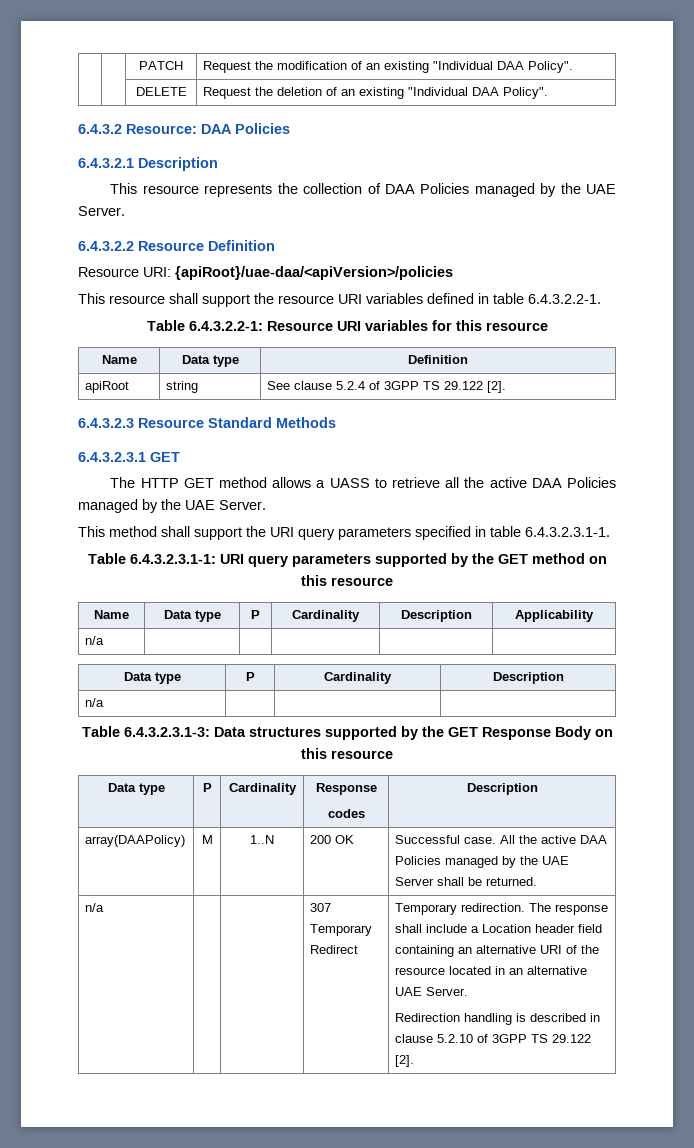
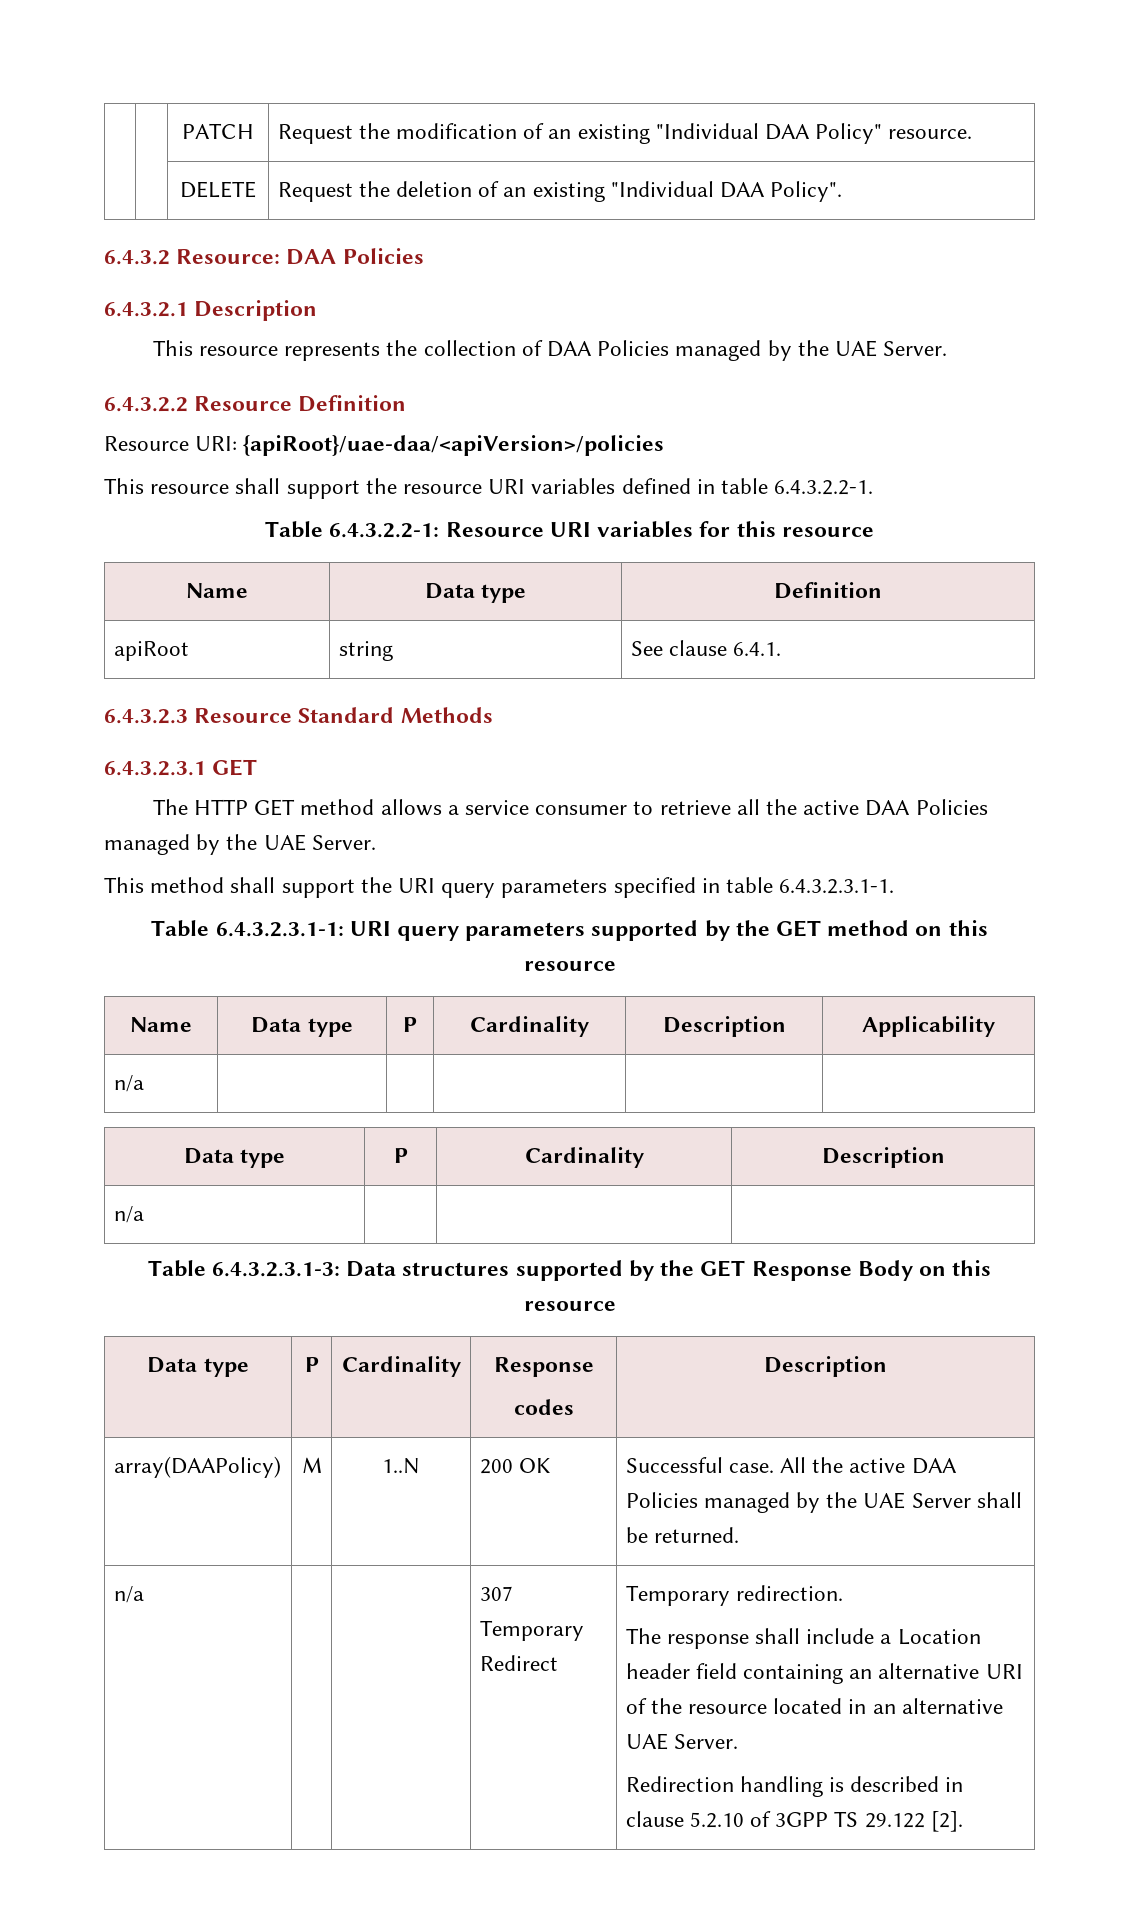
[528,61,574,73] Policy". -> [815,123,973,144] Policy" resource.
[336,381,507,393] 5.2.4 of 3GPP TS 29.122 [2]. -> [732,642,781,656] 6.4.1.
[329,478,370,488] UASS -> [464,800,628,815] service consumer
(526, 907) none -> (843, 1593) //

